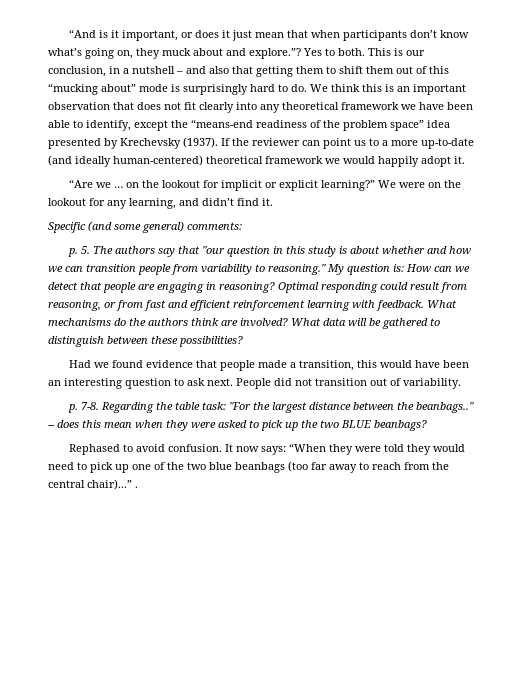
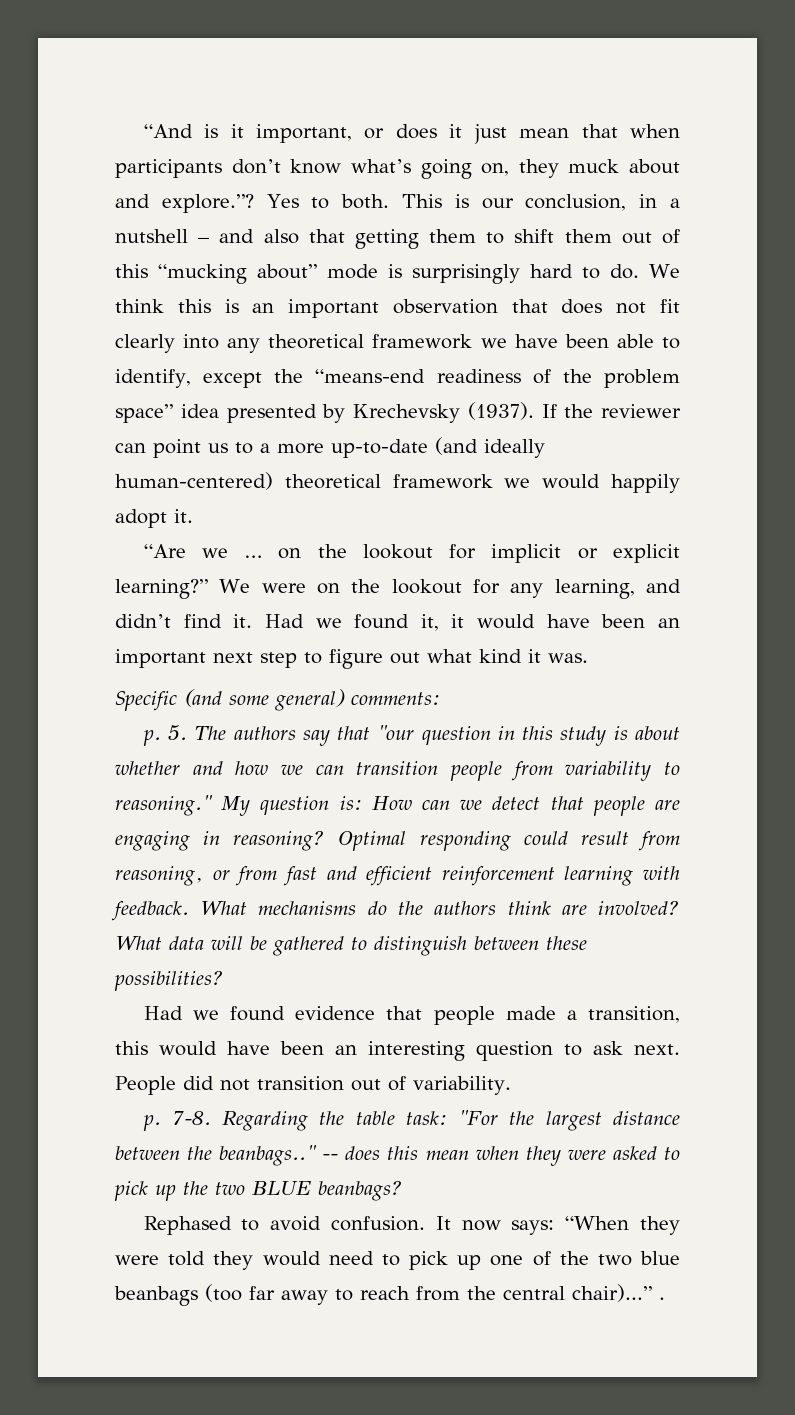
(273, 202) none -> [264,614,680,631] [115,649,588,669] Had we found it, it would have been an important next step to figure out what kind it was.

